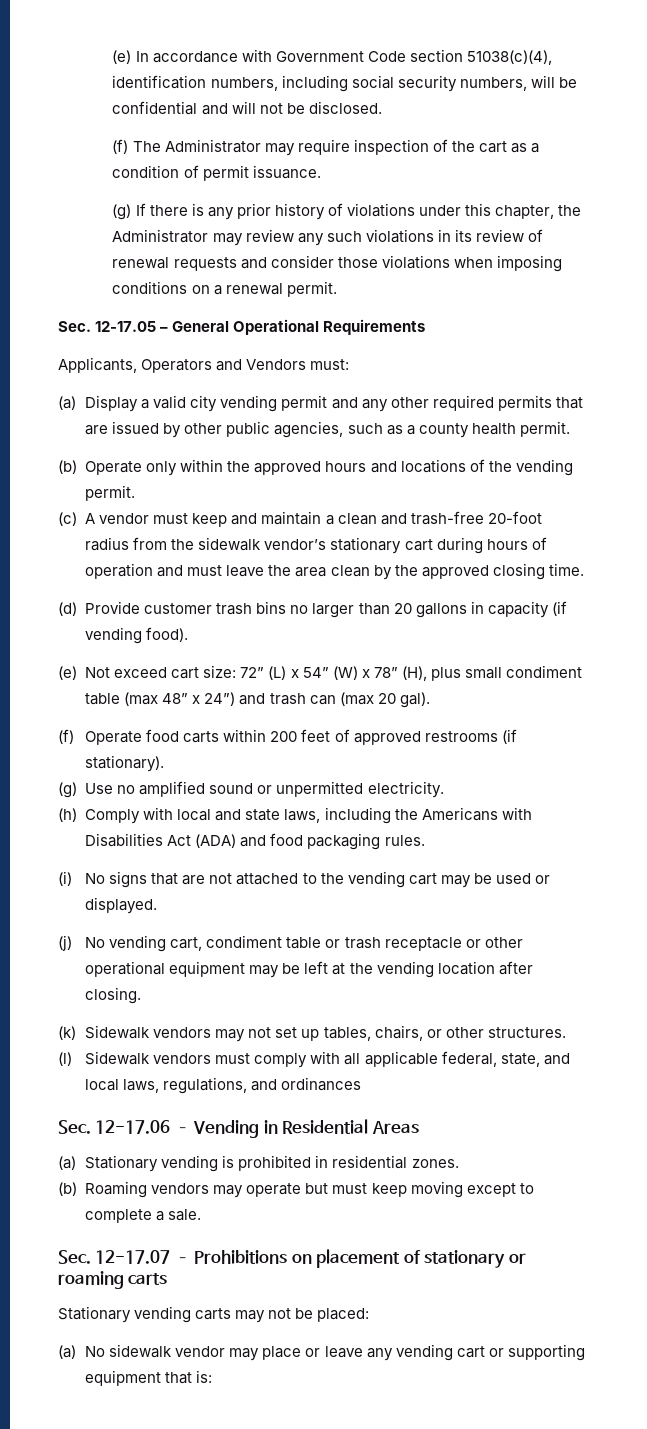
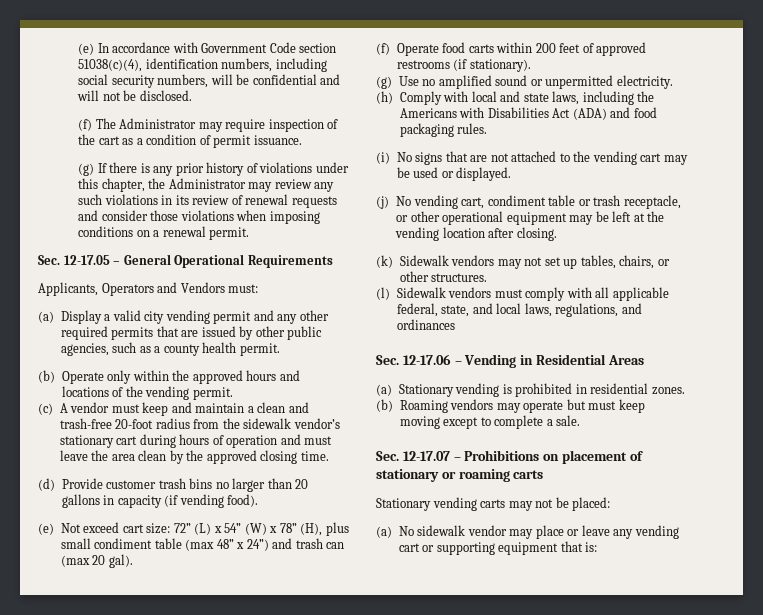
[384,937,462,951] receptacle -> [623,195,681,209] receptacle,

